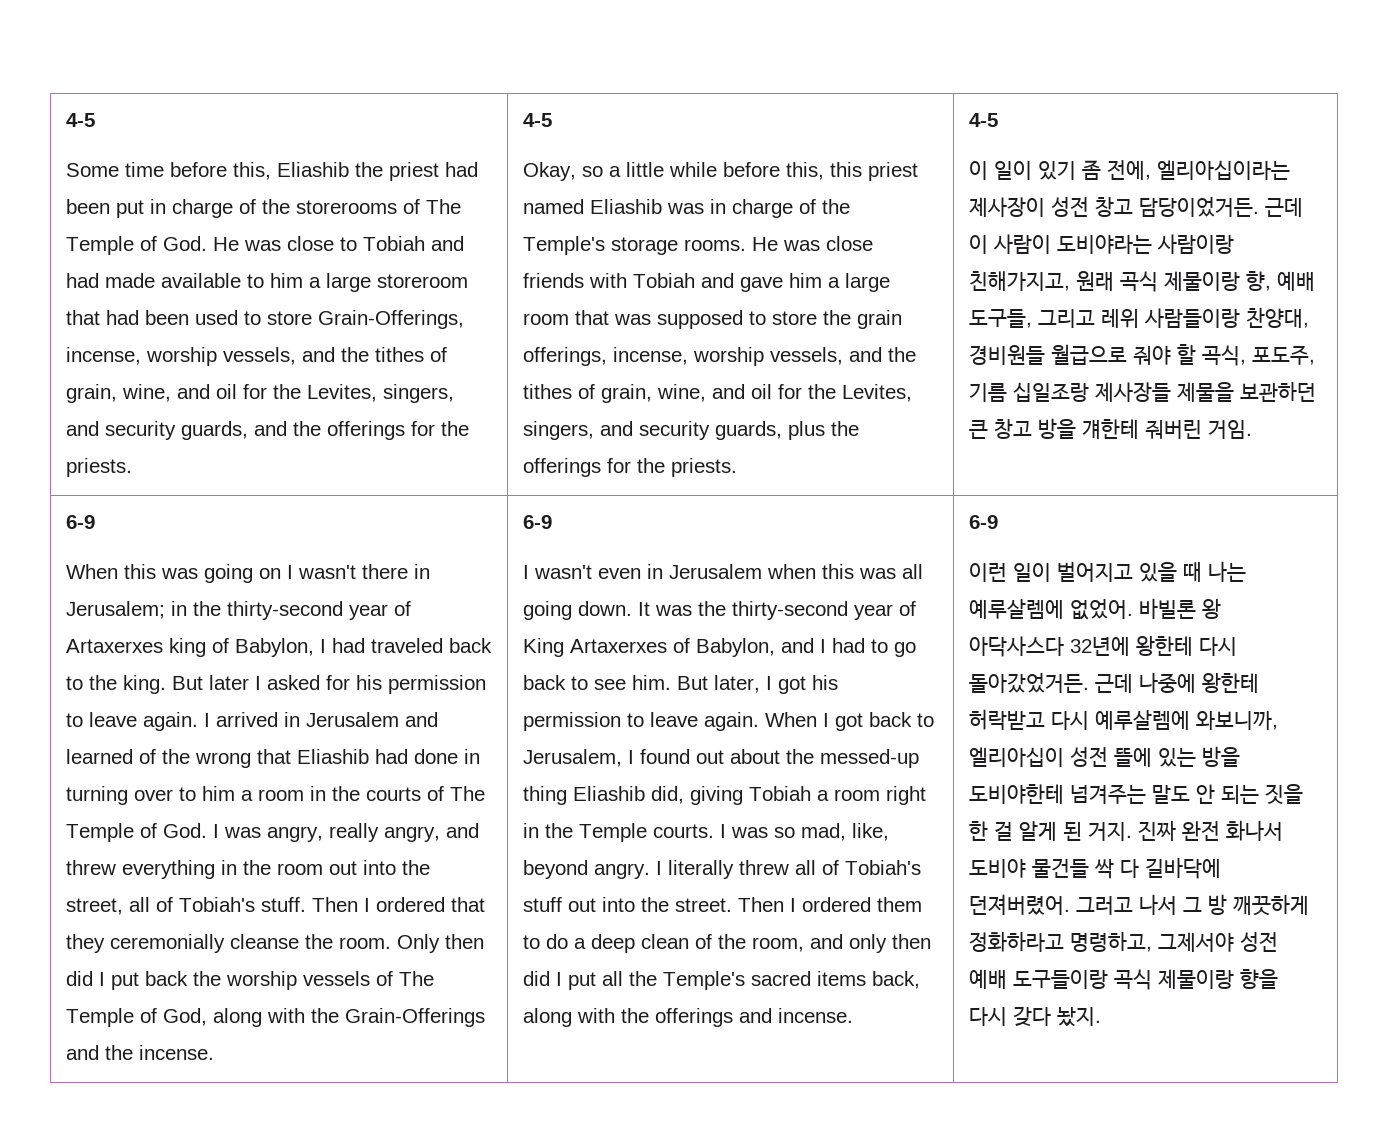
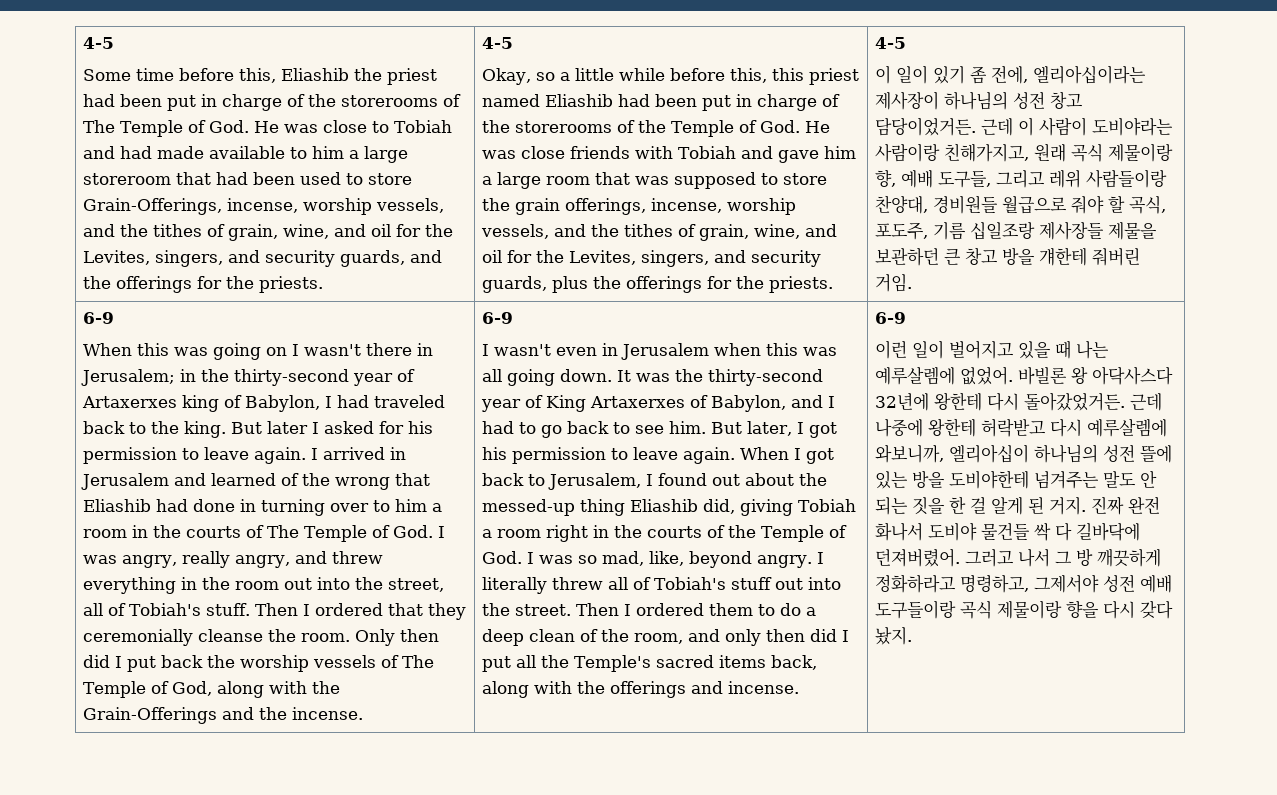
[667,199,851,218] [523,236,747,255] was in charge of the Temple's storage rooms. -> [618,94,841,111] [482,120,801,137] had been put in charge of the storerooms of the Temple of God.
(1046, 207) none -> [944,91,1009,110] 하나님의
[579,823,715,842] Temple courts. -> [647,525,848,542] [482,551,523,564] courts of the Temple of God.
(1065, 757) none -> [1034,444,1099,463] 하나님의

